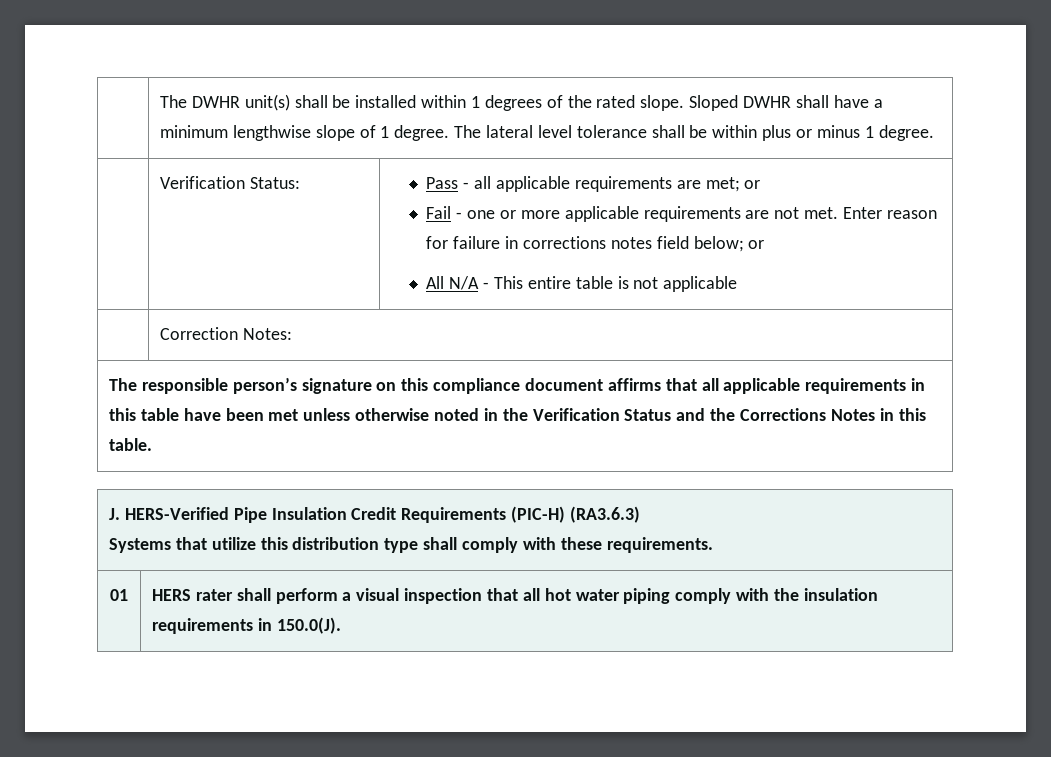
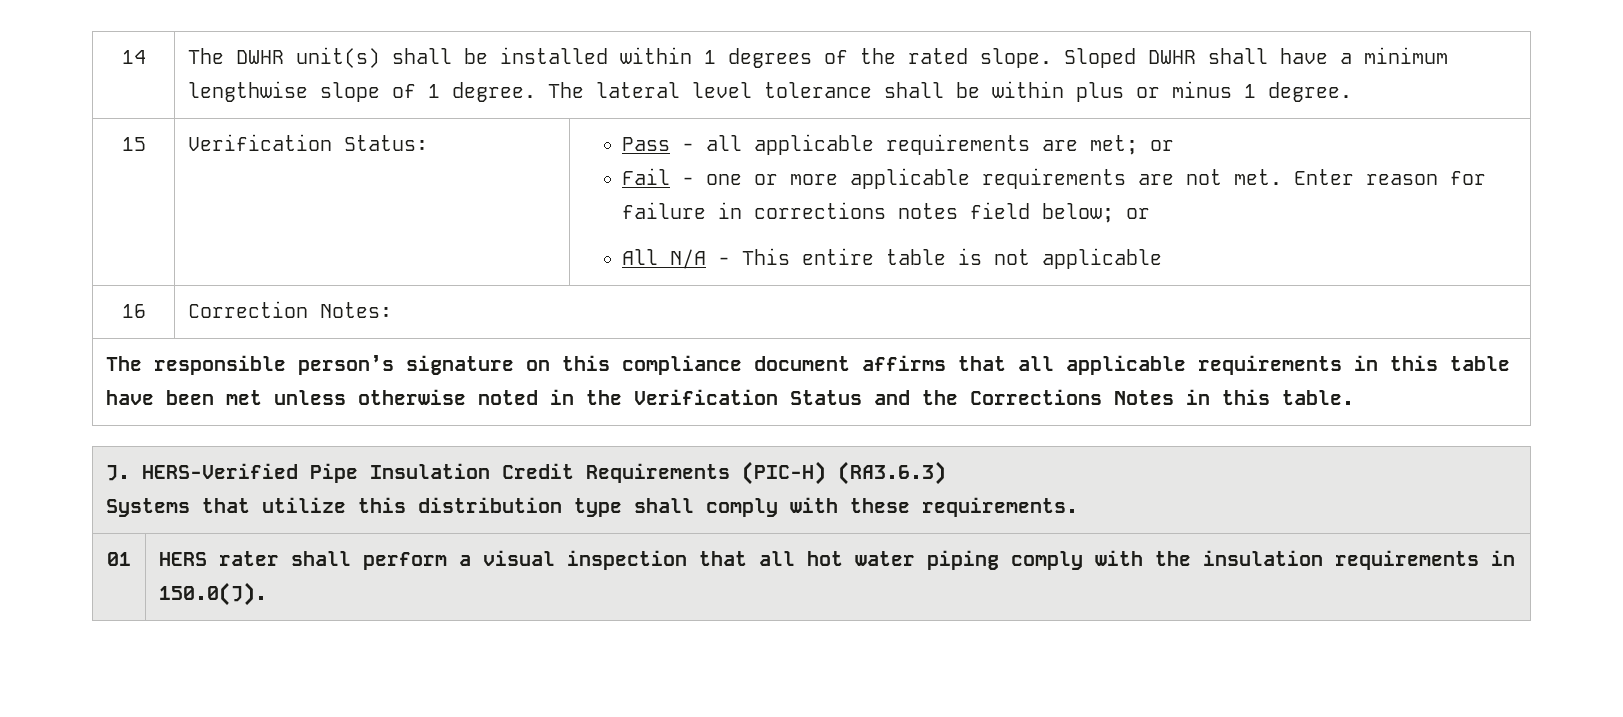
(160, 101) none -> [121,50,146,64] 14
(934, 133) none -> [121,137,146,151] 15
(738, 284) none -> [121,304,146,318] 16

